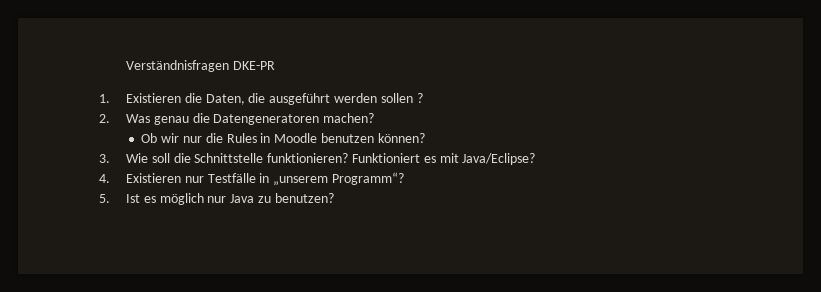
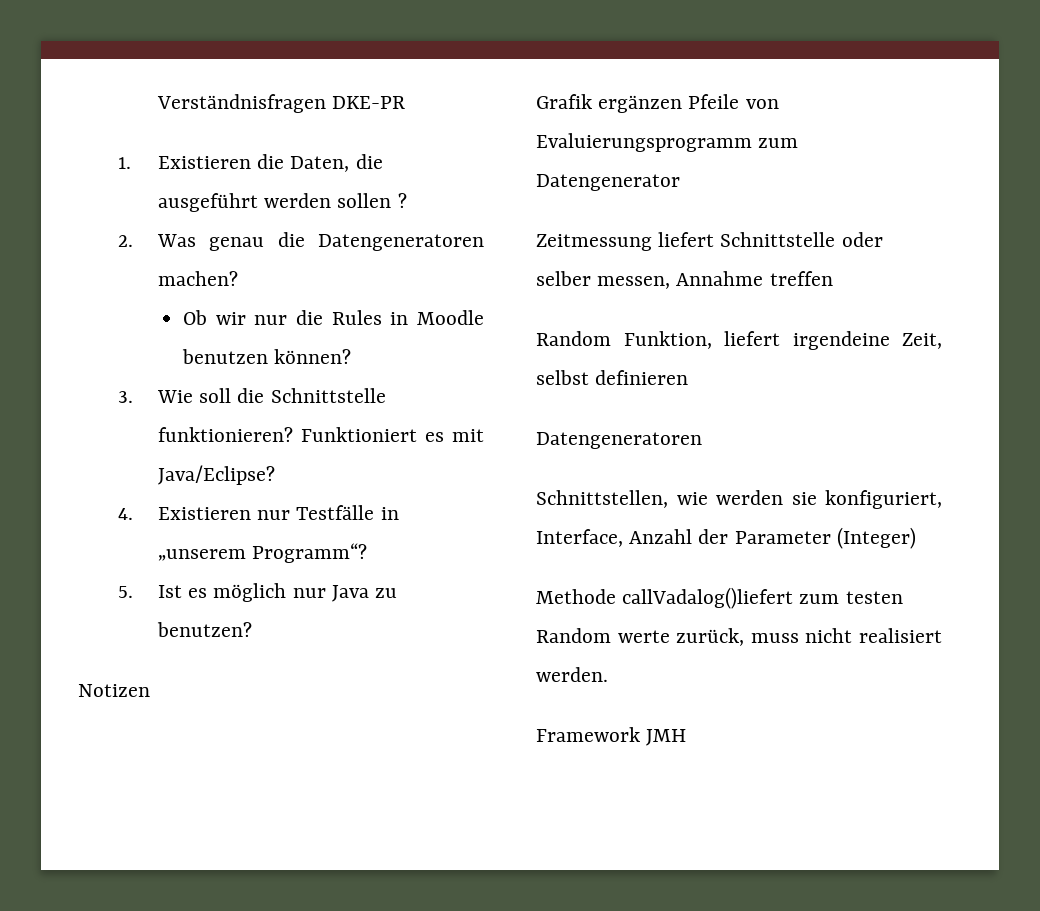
(334, 198) none -> [78,684,150,697] [536,94,779,113] [536,133,799,152] [536,174,680,191] [536,232,883,251] [536,271,833,289] [536,331,942,350] [536,370,689,385] [536,432,702,449] [536,490,942,509] [536,527,916,549] [536,587,903,609] [536,628,942,646] [536,667,608,682] [536,727,687,746] // Notizen // Grafik ergänzen Pfeile von Evaluierungsprogramm zum Datengenerator // Zeitmessung liefert Schnittstelle oder selber messen, Annahme treffen // Random Funktion, liefert irgendeine Zeit, selbst definieren // Datengeneratoren // Schnittstellen, wie werden sie konfiguriert, Interface, Anzahl der Parameter (Integer) // Methode callVadalog()liefert zum testen Random werte zurück, muss nicht realisiert werden. // Framework JMH

